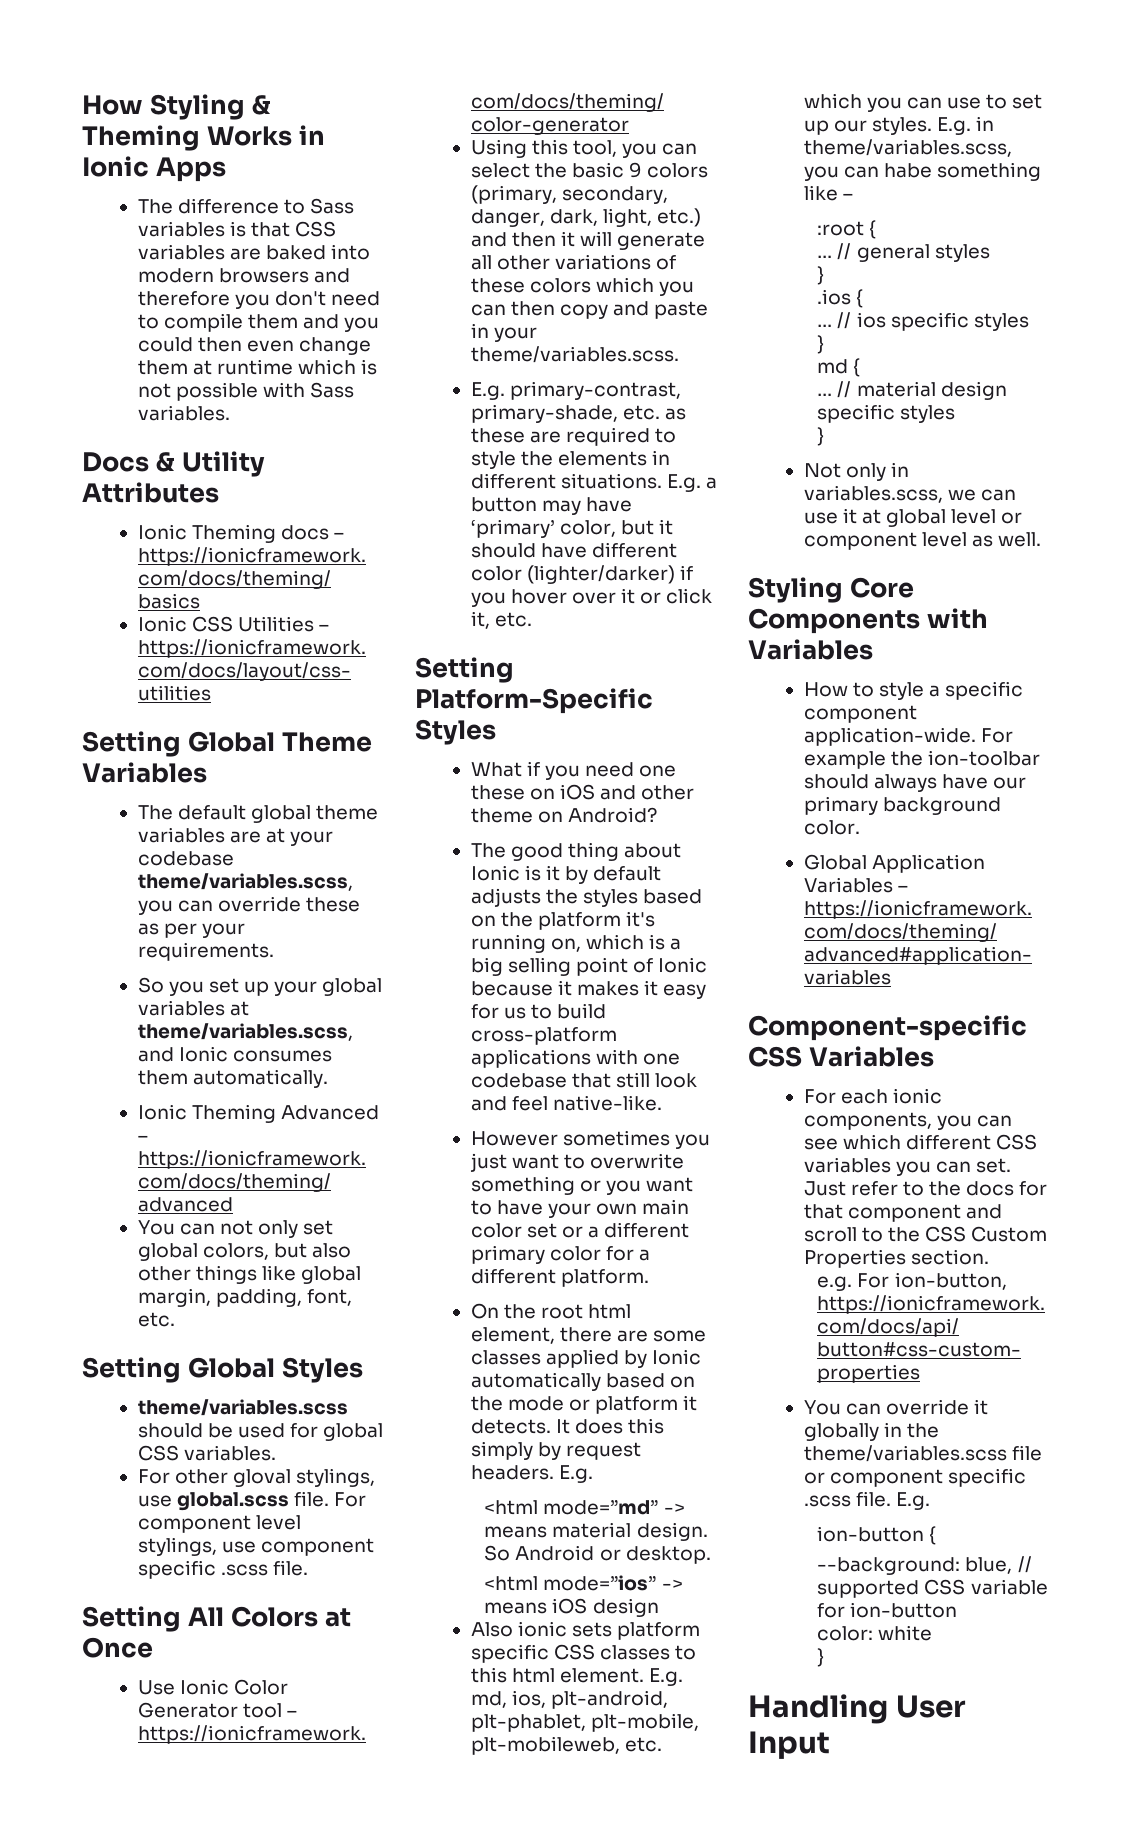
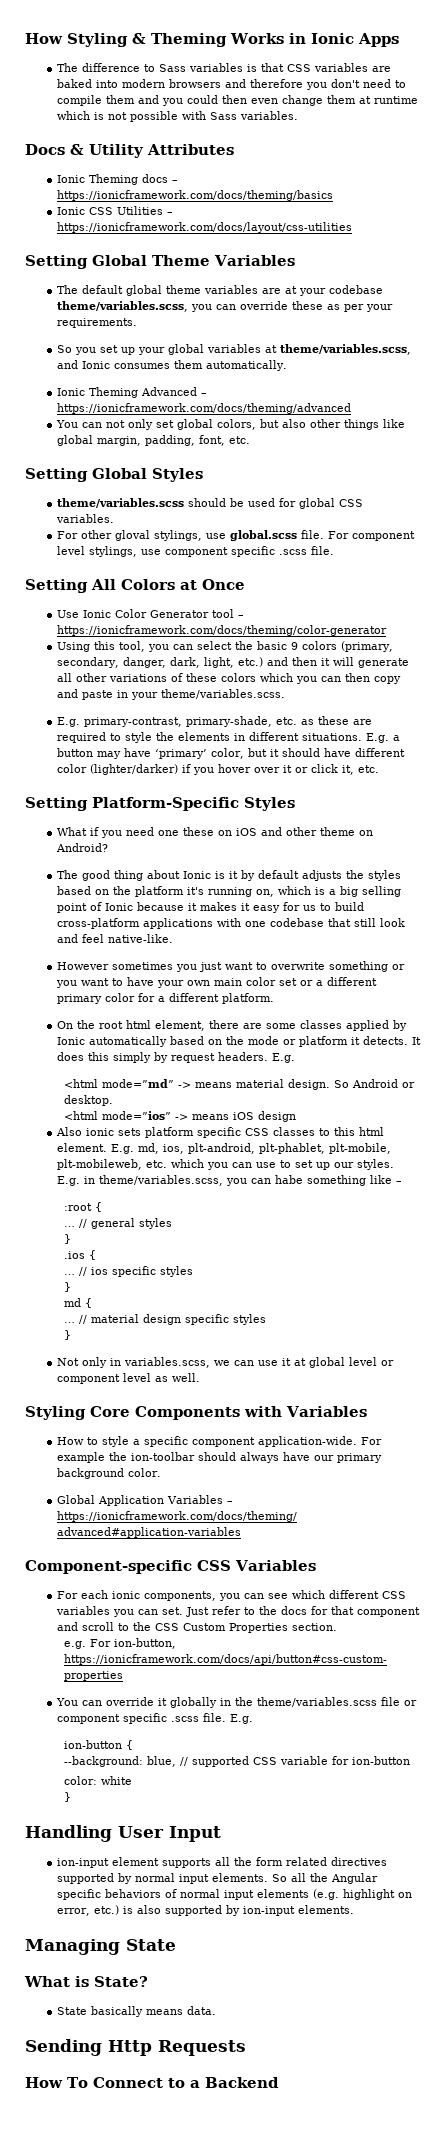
(830, 1745) none -> [56,1857,387,1868] [56,1873,378,1884] [56,1889,412,1900] [56,1905,354,1916] [25,1939,176,1955] [24,1976,148,1987] [56,2006,216,2017] [25,2039,246,2056] [25,2077,279,2088] // ion-input element supports all the form related directives supported by normal input elements. So all the Angular specific behaviors of normal input elements (e.g. highlight on error, etc.) is also supported by ion-input elements. // Managing State // What is State? // State basically means data. // Sending Http Requests // How To Connect to a Backend

